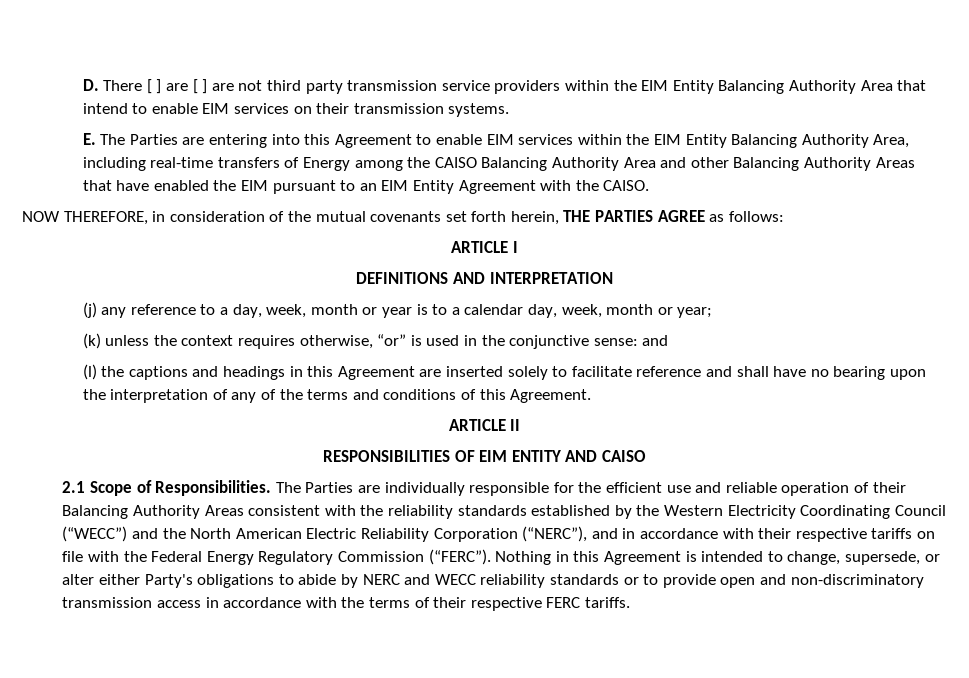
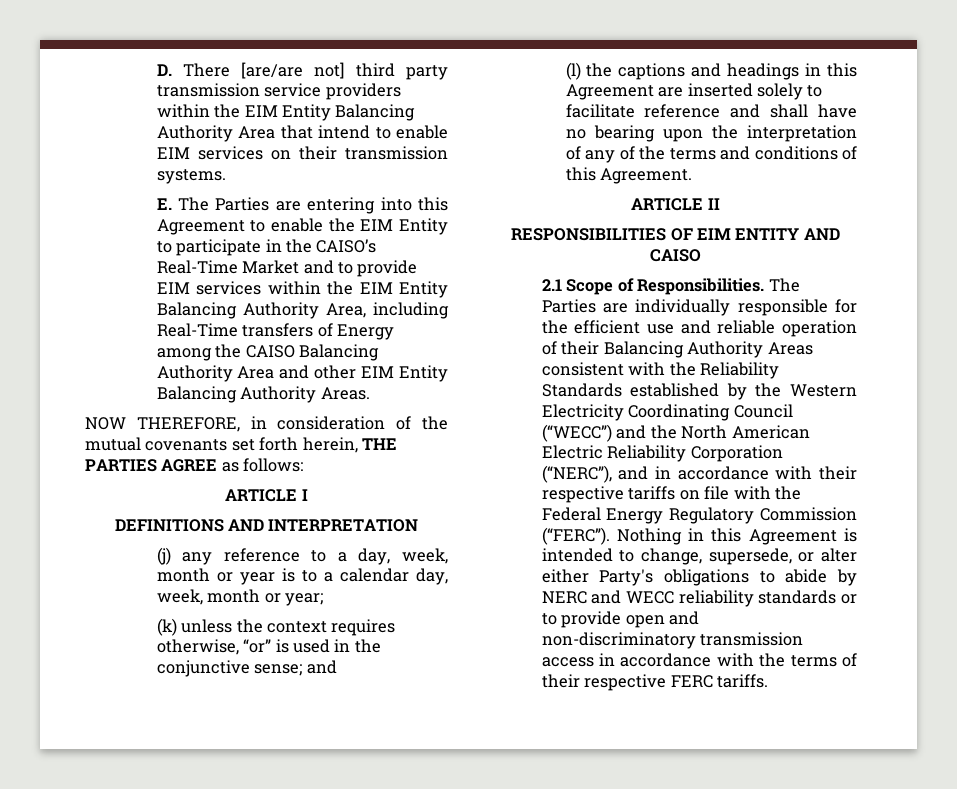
[146,79,263,94] [ ] are [ ] are not -> [241,62,345,79] [are/are not]
(483, 139) none -> [328,218,448,235] [156,239,377,256] [156,260,418,277] the EIM Entity to participate in the CAISO’s Real-Time Market and to provide
[150,157,214,168] real-time -> [156,323,238,337] Real-Time
[733,157,915,171] [82,180,650,194] Balancing Authority Areas that have enabled the EIM pursuant to an EIM Entity Agreement with the CAISO. -> [361,365,448,382] [156,386,370,403] EIM Entity Balancing Authority Areas.
[593,338,638,346] sense: -> [254,664,303,676] sense;
[388,505,527,519] reliability standards -> [700,362,780,379] [541,383,622,397] Reliability Standards

